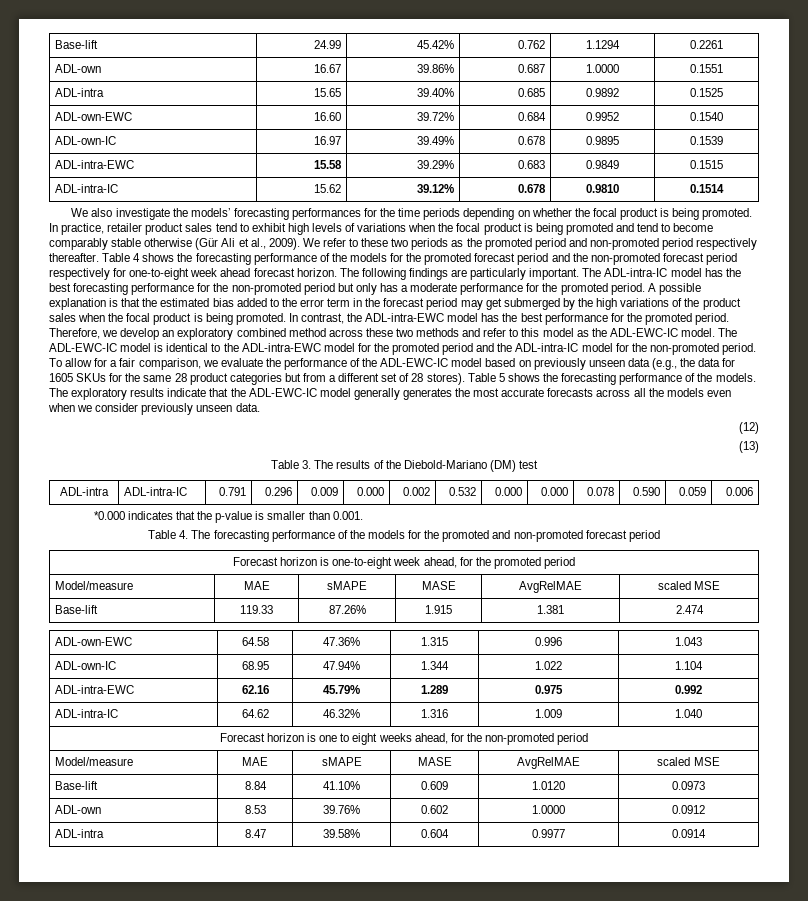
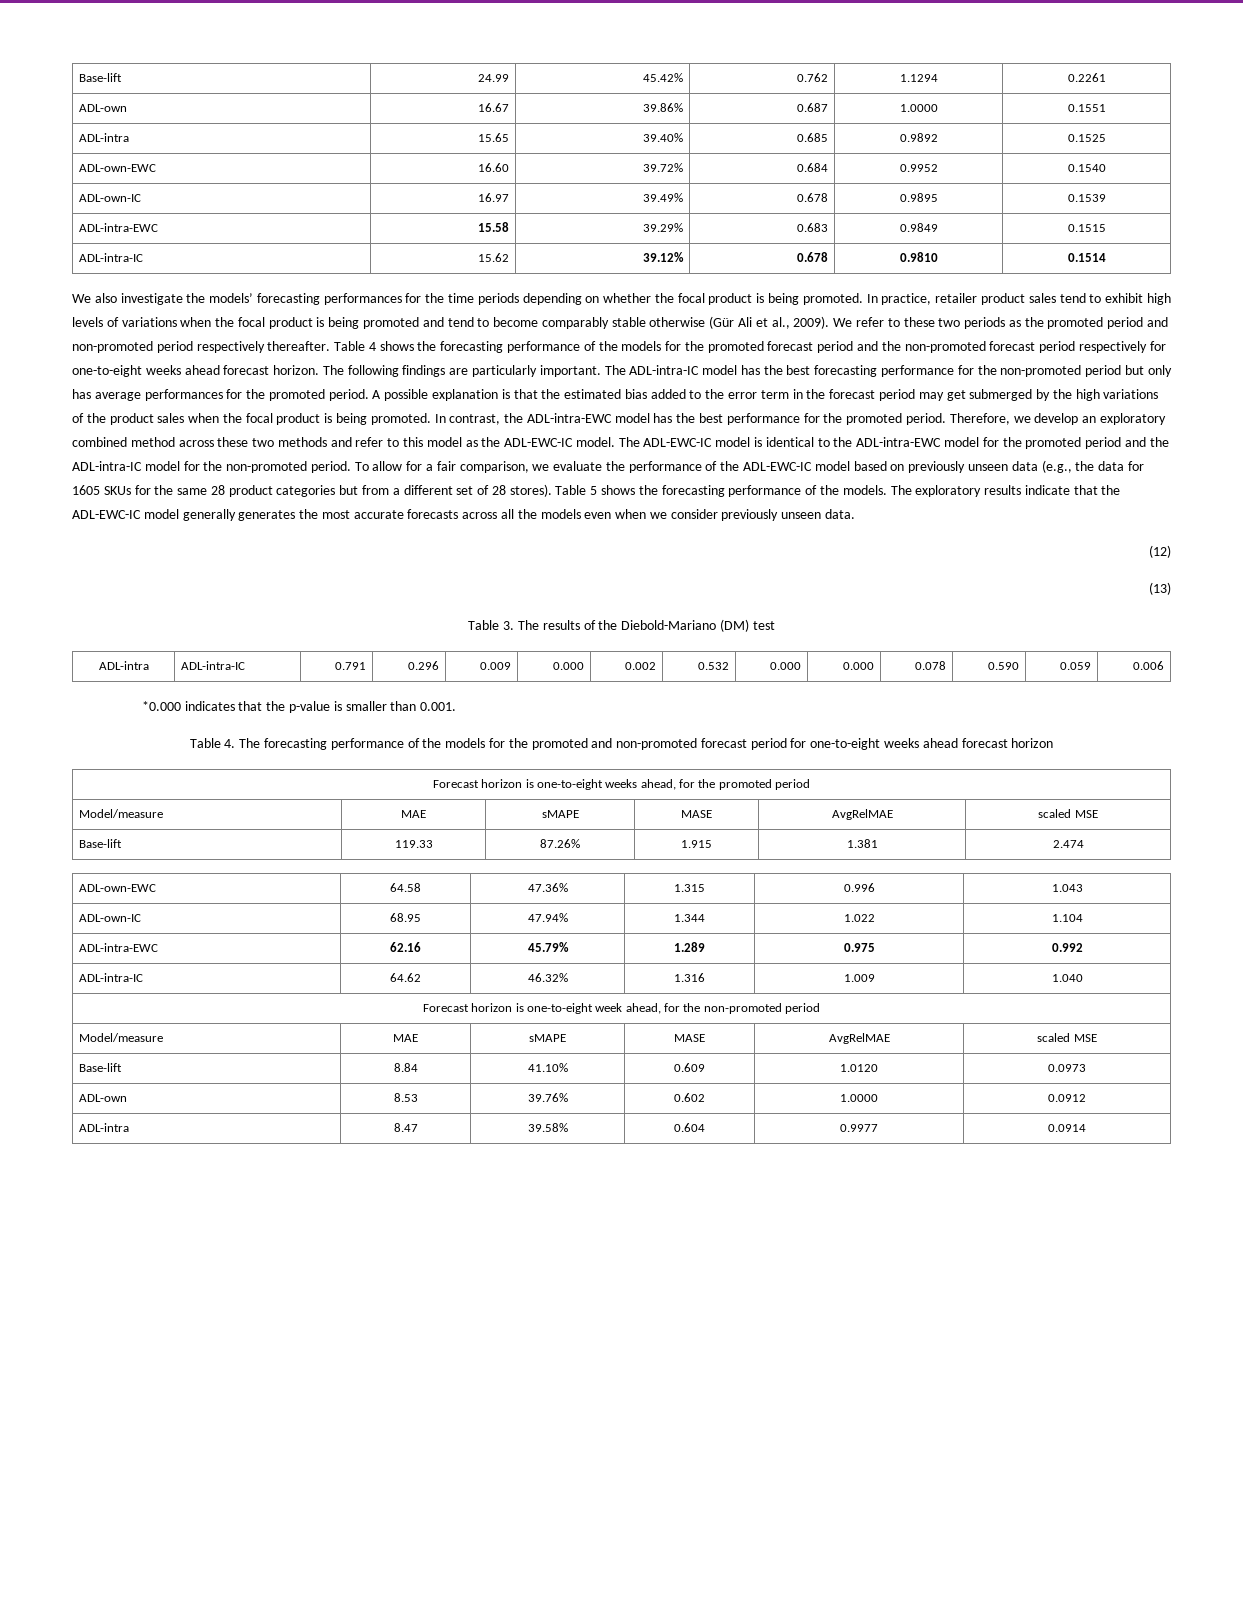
[190,268,218,277] week -> [145,365,181,375] weeks
[401,283,524,295] a moderate performance -> [94,389,223,401] average performances
[233,557,421,569] // Forecast horizon is one-to-eight week -> [790,738,1054,750] [432,779,638,790] for one-to-eight weeks ahead forecast horizon // Forecast horizon is one-to-eight weeks
[319,733,412,745] one to eight weeks -> [526,1003,623,1014] one-to-eight week

